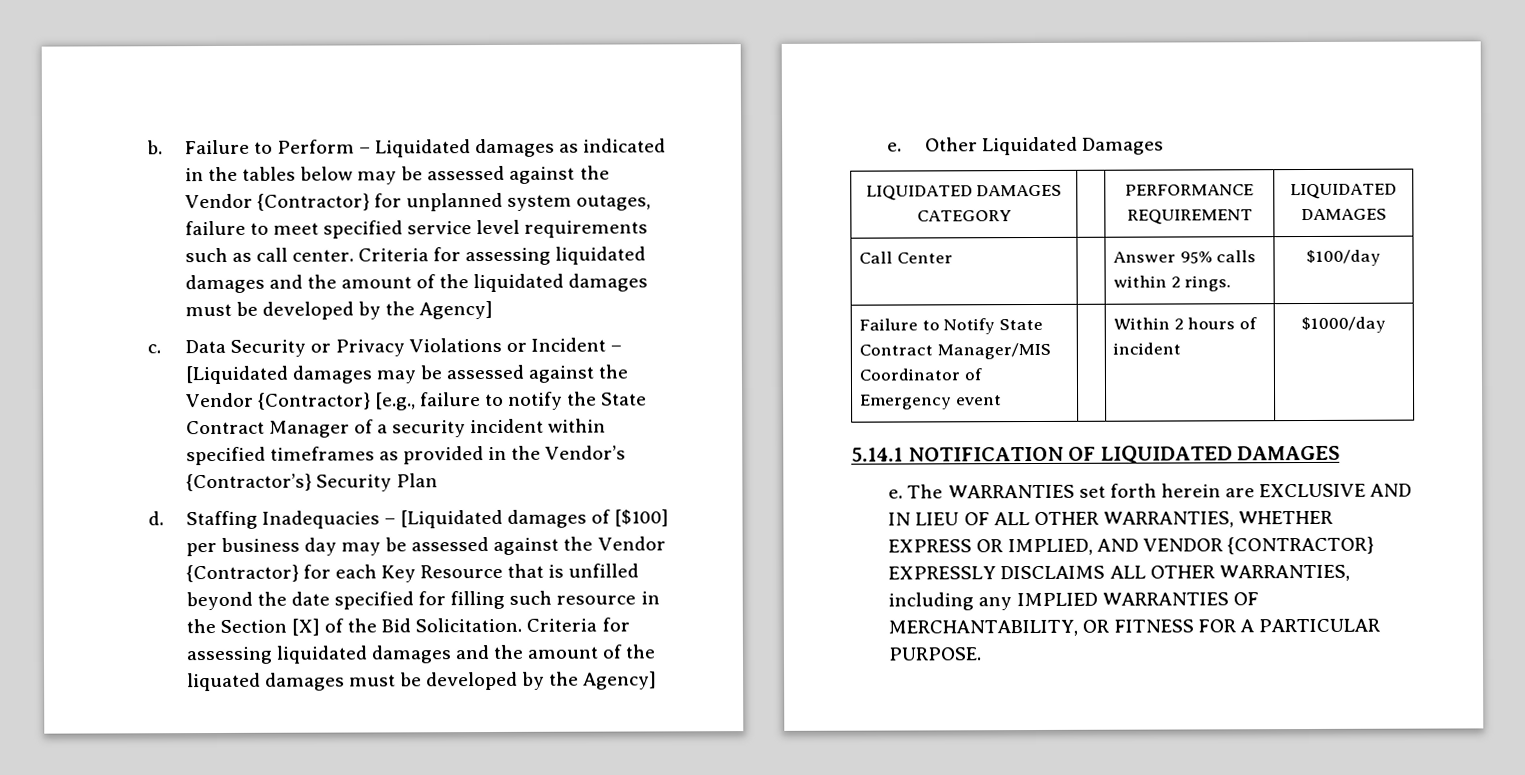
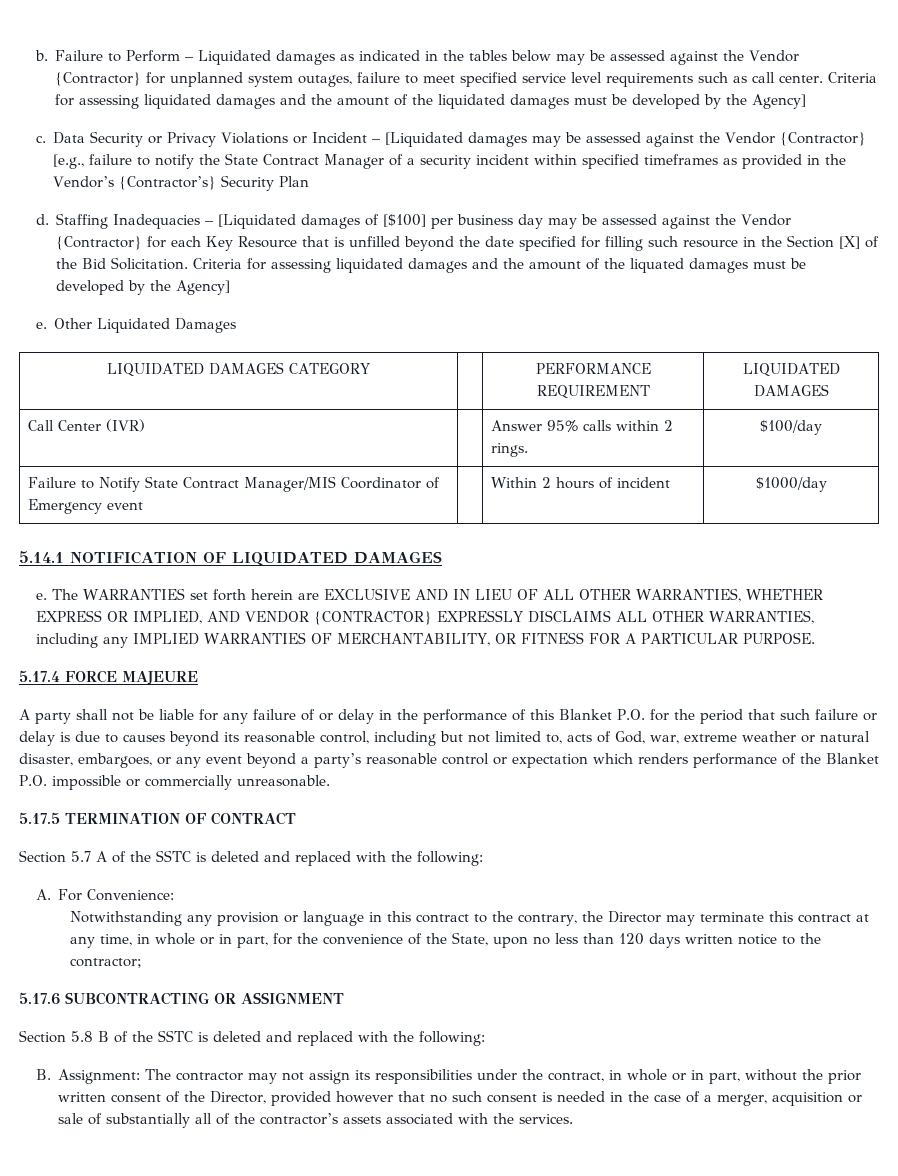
(953, 258) none -> [105,419,145,432] (IVR)
(983, 654) none -> [19,670,198,685] [19,709,877,724] [19,731,870,746] [19,753,879,768] [19,775,330,790] [19,812,296,825] [19,850,483,866] [35,889,175,901] [69,911,869,926] [69,932,821,948] [69,958,142,968] [19,992,344,1005] [19,1030,485,1046] [35,1069,862,1084] [58,1091,863,1106] [58,1113,574,1128] // 5.17.4 FORCE MAJEURE // A party shall not be liable for any failure of or delay in the performance of this Blanket P.O. for the period that such failure or delay is due to causes beyond its reasonable control, including but not limited to, acts of God, war, extreme weather or natural disaster, embargoes, or any event beyond a party’s reasonable control or expectation which renders performance of the Blanket P.O. impossible or commercially unreasonable. // 5.17.5 TERMINATION OF CONTRACT // Section 5.7 A of the SSTC is deleted and replaced with the following: // A. For Convenience: // Notwithstanding any provision or language in this contract to the contrary, the Director may terminate this contract at any time, in whole or in part, for the convenience of the State, upon no less than 120 days written notice to the contractor; // 5.17.6 SUBCONTRACTING OR ASSIGNMENT // Section 5.8 B of the SSTC is deleted and replaced with the following: // B. Assignment: The contractor may not assign its responsibilities under the contract, in whole or in part, without the prior written consent of the Director, provided however that no such consent is needed in the case of a merger, acquisition or sale of substantially all of the contractor’s assets associated with the services.

